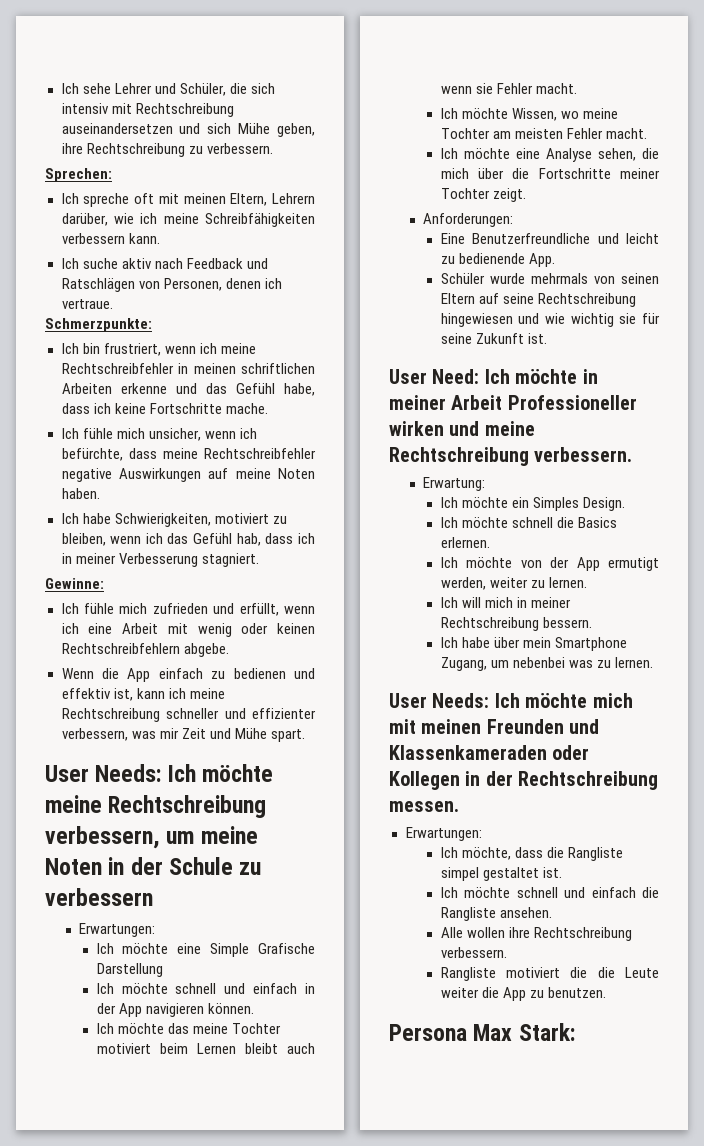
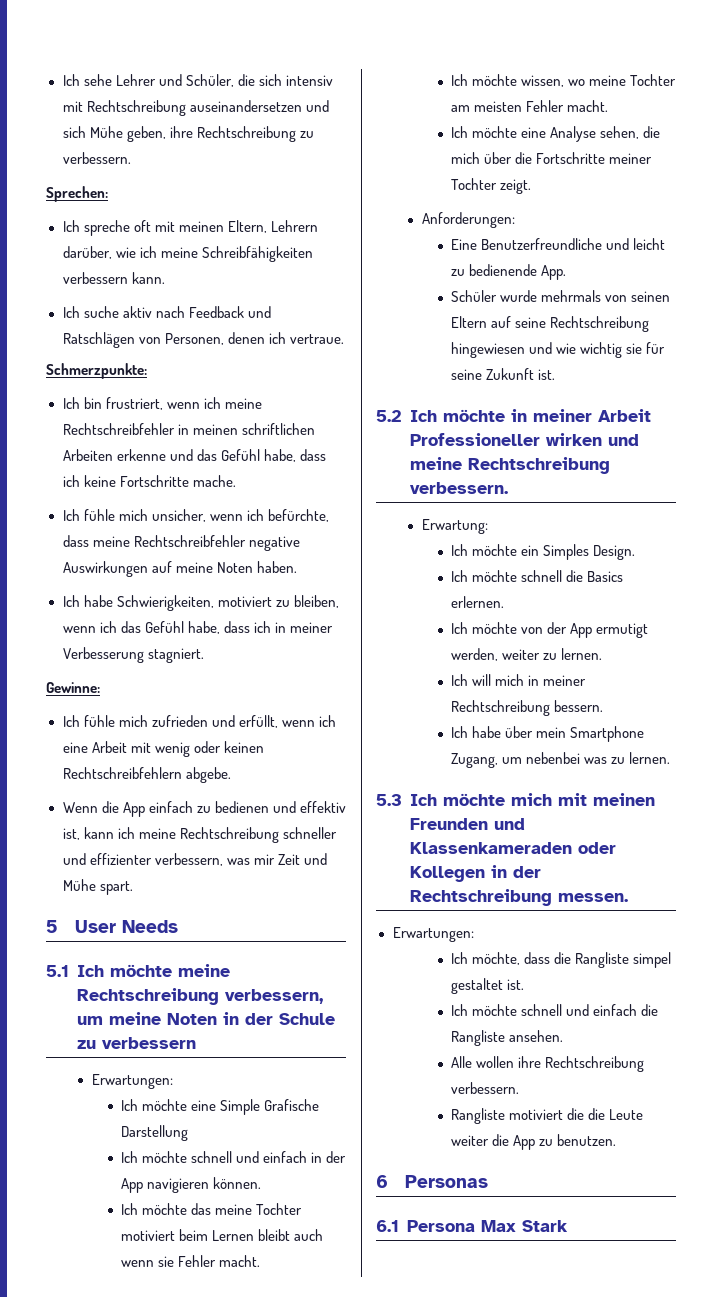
[236,533,261,546] hab, -> [187,621,220,634] habe,
[45,764,162,782] User Needs: -> [46,920,179,933] [46,965,69,977] 5 User Needs // 5.1
[511,108,557,121] Wissen, -> [521,75,565,87] wissen,
[389,369,480,384] User Need: -> [376,410,402,422] 5.2
[389,693,490,708] User Needs: -> [376,794,402,806] 5.3
(606, 992) none -> [376,1175,489,1188] [376,1220,399,1232] 6 Personas // 6.1
[518,1023,575,1041] Stark: -> [521,1220,568,1232] Stark

